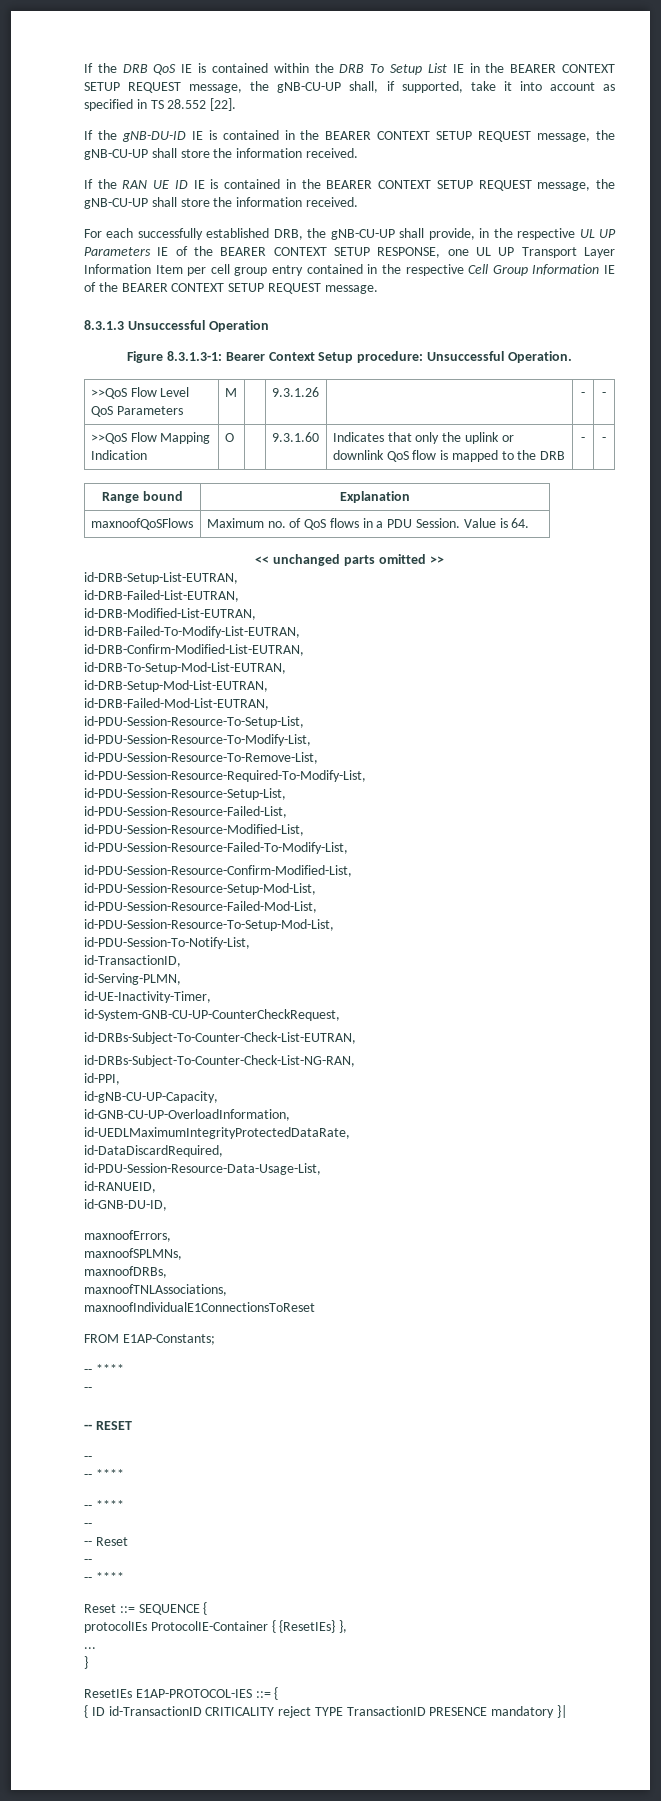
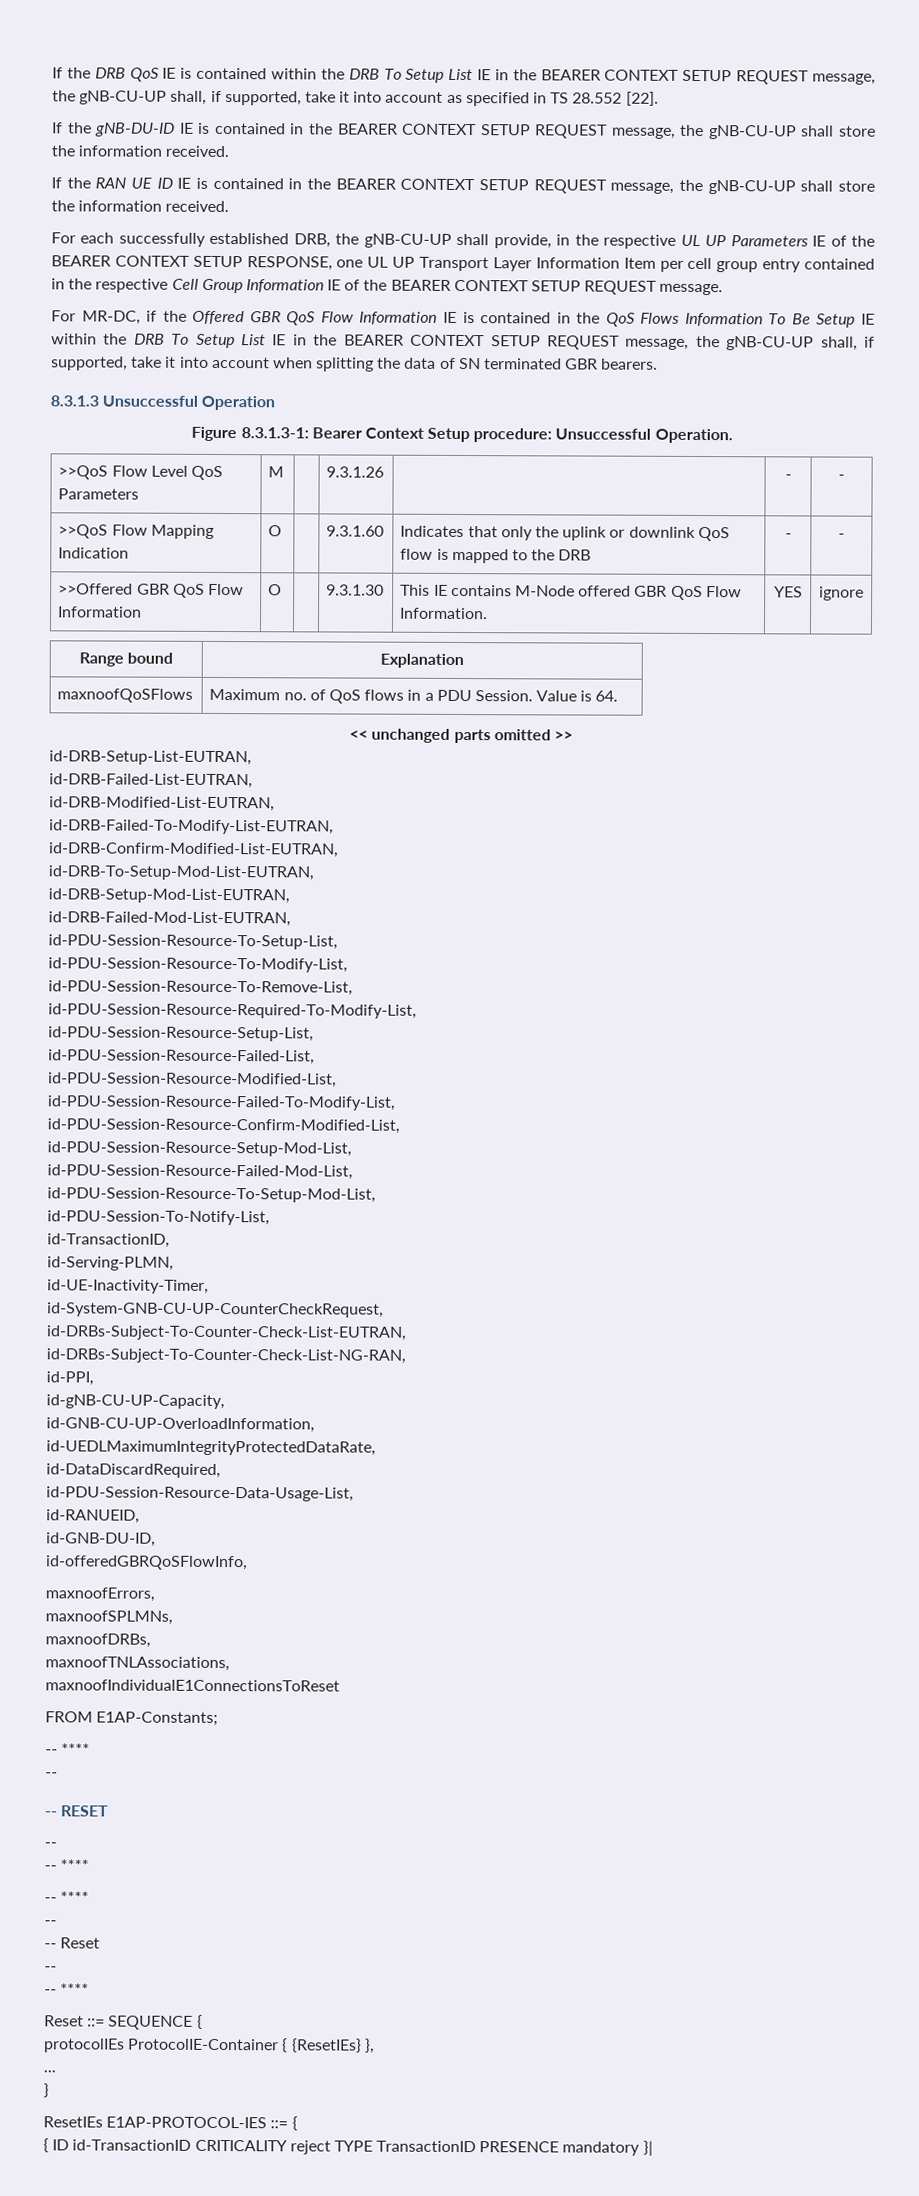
(378, 289) none -> [51,310,875,328] [51,333,875,351] [51,356,659,372] // For MR-DC, if the Offered GBR QoS Flow Information IE is contained in the QoS Flows Information To Be Setup IE within the DRB To Setup List IE in the BEARER CONTEXT SETUP REQUEST message, the gNB-CU-UP shall, if supported, take it into account when splitting the data of SN terminated GBR bearers.
(606, 439) none -> [58,583,244,598] [58,606,143,618] [268,584,283,596] [326,584,385,596] [400,584,742,601] [400,607,489,620] [773,586,803,598] [819,586,864,601] // >>Offered GBR QoS Flow Information | O | | 9.3.1.30 | This IE contains M-Node offered GBR QoS Flow Information. | YES | ignore
(167, 1205) none -> [46,1555,248,1571] // id-offeredGBRQoSFlowInfo,

